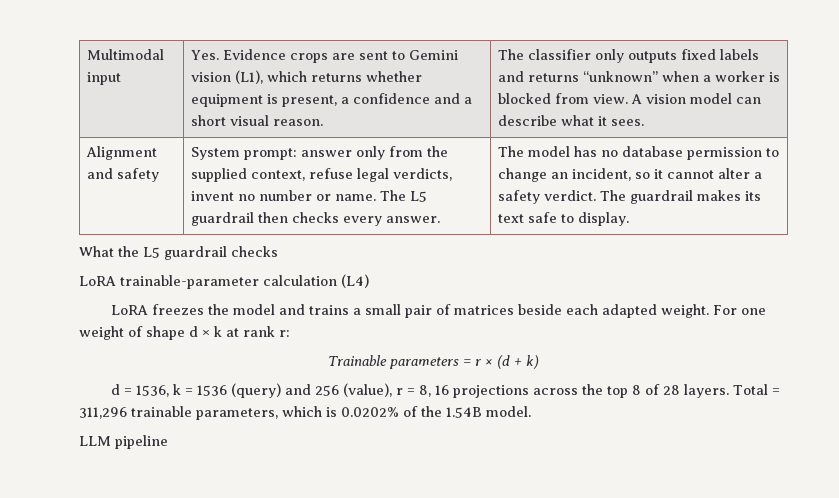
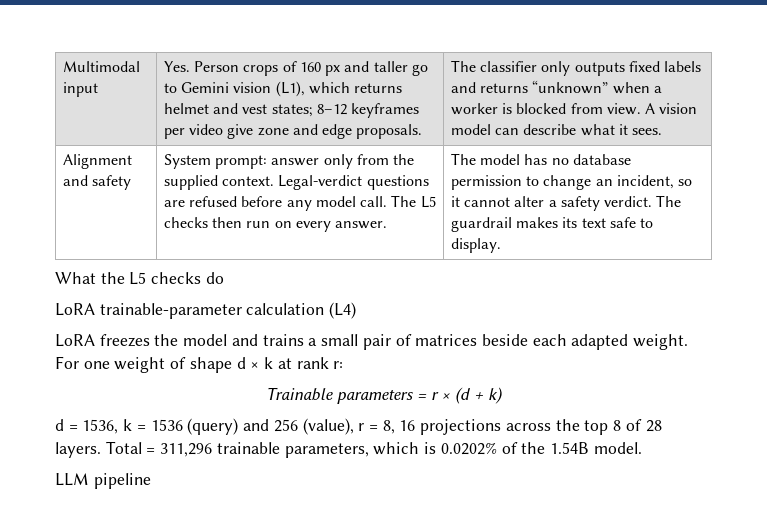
[222,49,388,63] Evidence crops are sent -> [193,61,429,76] Person crops of 160 px and taller go
[365,71,422,82] [190,93,472,107] [190,115,323,126] whether equipment is present, a confidence and a short visual reason. -> [163,103,420,118] [163,124,423,139] helmet and vest states; 8–12 keyframes per video give zone and edge proposals.
[250,168,452,182] [190,190,427,202] [190,212,339,226] context, refuse legal verdicts, invent no number or name. The L5 guardrail then checks -> [221,175,429,190] [163,195,436,211] [163,217,292,228] context. Legal-verdict questions are refused before any model call. The L5 checks then run on
[164,246,278,260] guardrail checks -> [151,272,224,284] checks do

